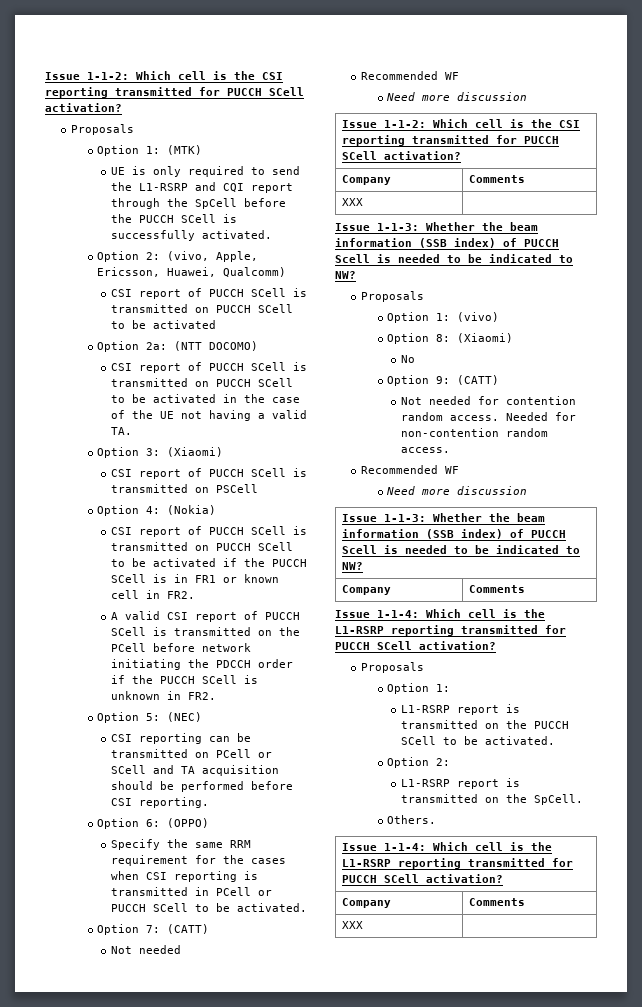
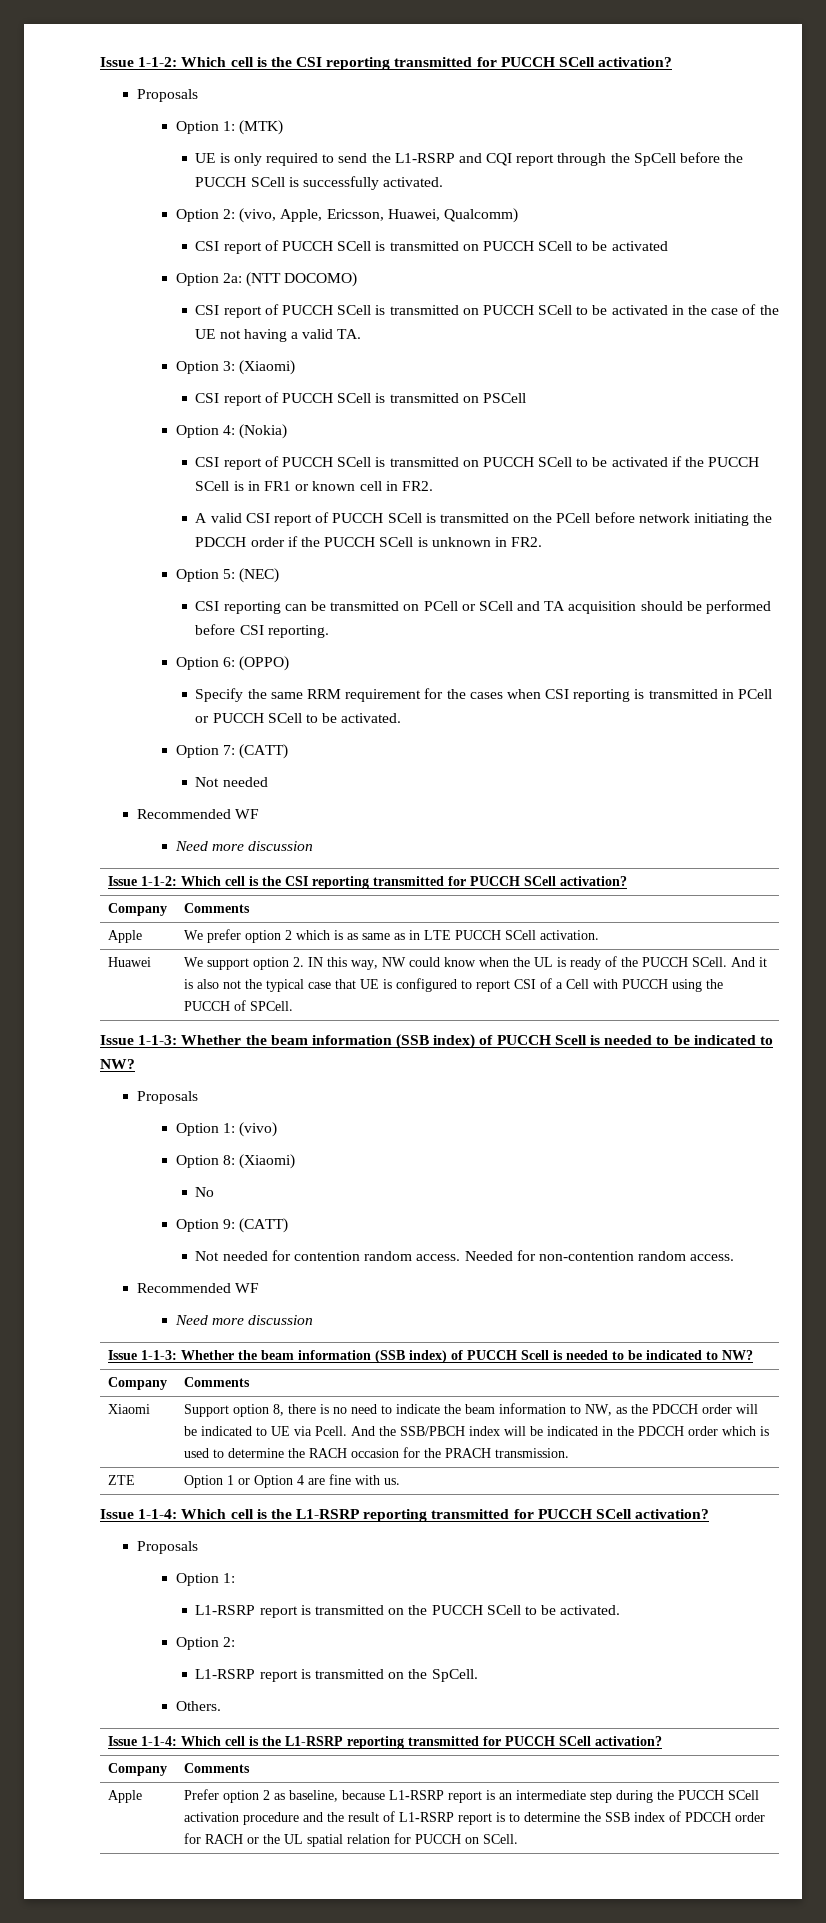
[342,198,364,206] XXX | -> [108,930,143,943] [184,929,600,943] [108,957,152,967] [184,956,768,970] [184,978,724,992] [184,1000,294,1011] Apple | We prefer option 2 which is as same as in LTE PUCCH SCell activation. // Huawei | We support option 2. IN this way, NW could know when the UL is ready of the PUCCH SCell. And it is also not the typical case that UE is configured to report CSI of a Cell with PUCCH using the PUCCH of SPCell.
(526, 589) none -> [108,1404,151,1414] [184,1403,759,1417] [184,1426,770,1436] [184,1447,570,1458] [108,1475,136,1485] [184,1474,401,1488] // Xiaomi | Support option 8, there is no need to indicate the beam information to NW, as the PDCCH order will be indicated to UE via Pcell. And the SSB/PBCH index will be indicated in the PDCCH order which is used to determine the RACH occasion for the PRACH transmission. // ZTE | Option 1 or Option 4 are fine with us.
[342,921,364,929] XXX | -> [108,1790,143,1803] [184,1789,760,1803] [184,1811,766,1825] [184,1833,519,1847] Apple | Prefer option 2 as baseline, because L1-RSRP report is an intermediate step during the PUCCH SCell activation procedure and the result of L1-RSRP report is to determine the SSB index of PDCCH order for RACH or the UL spatial relation for PUCCH on SCell.

